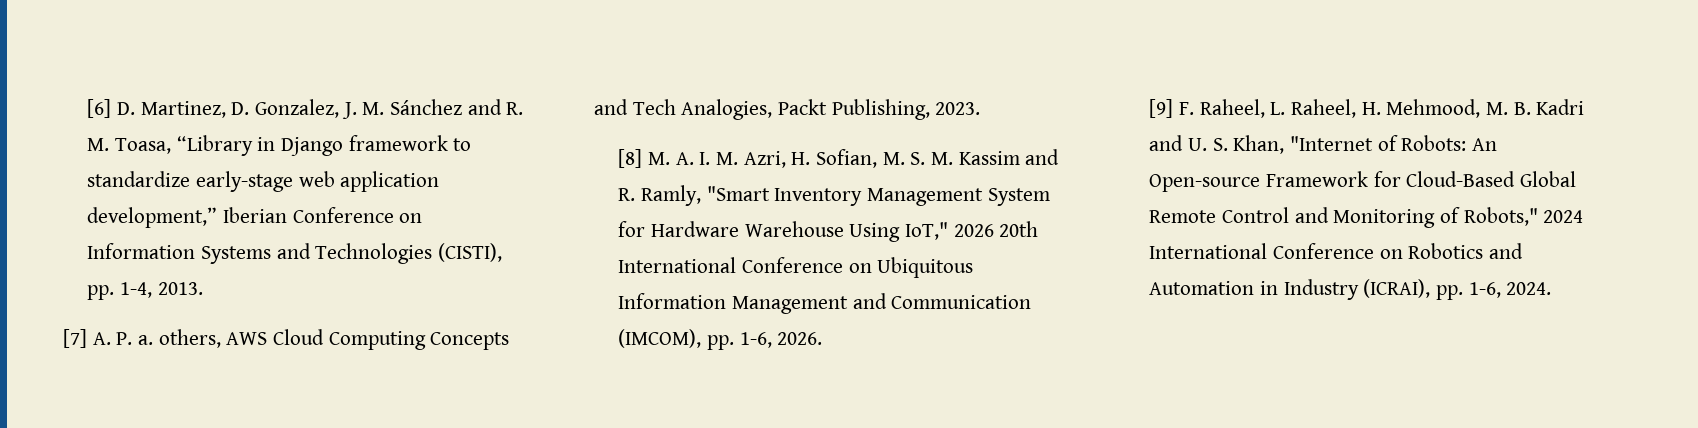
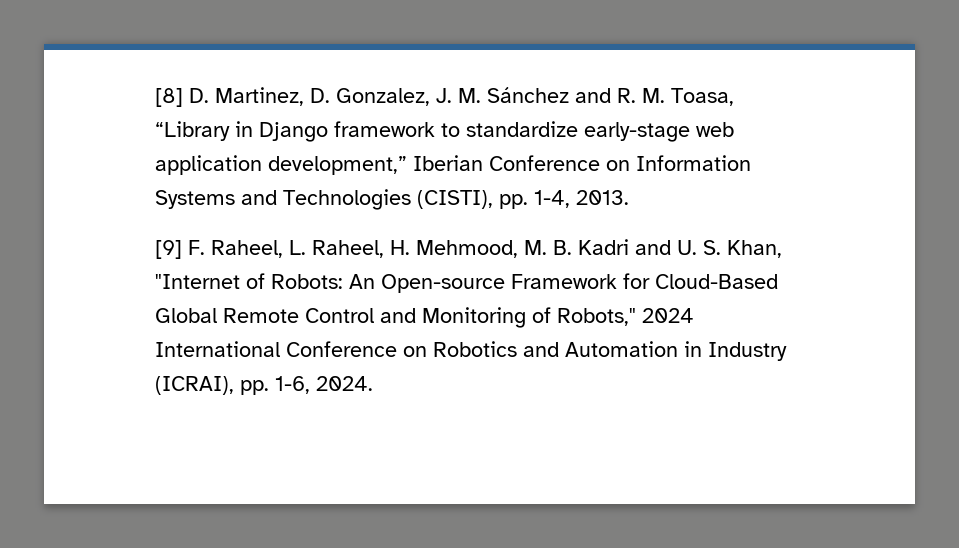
[87,99,112,118] [6] -> [154,88,183,107] [8]
[63,329,510,350] [594,99,981,120] [618,149,1060,168] [618,185,1050,206] [618,221,1039,242] [618,257,974,278] [618,293,1032,314] [618,329,823,350] // [7] A. P. a. others, AWS Cloud Computing Concepts and Tech Analogies, Packt Publishing, 2023. // [8] M. A. I. M. Azri, H. Sofian, M. S. M. Kassim and R. Ramly, "Smart Inventory Management System for Hardware Warehouse Using IoT," 2026 20th International Conference on Ubiquitous Information Management and Communication (IMCOM), pp. 1-6, 2026. -> (629, 197) none

